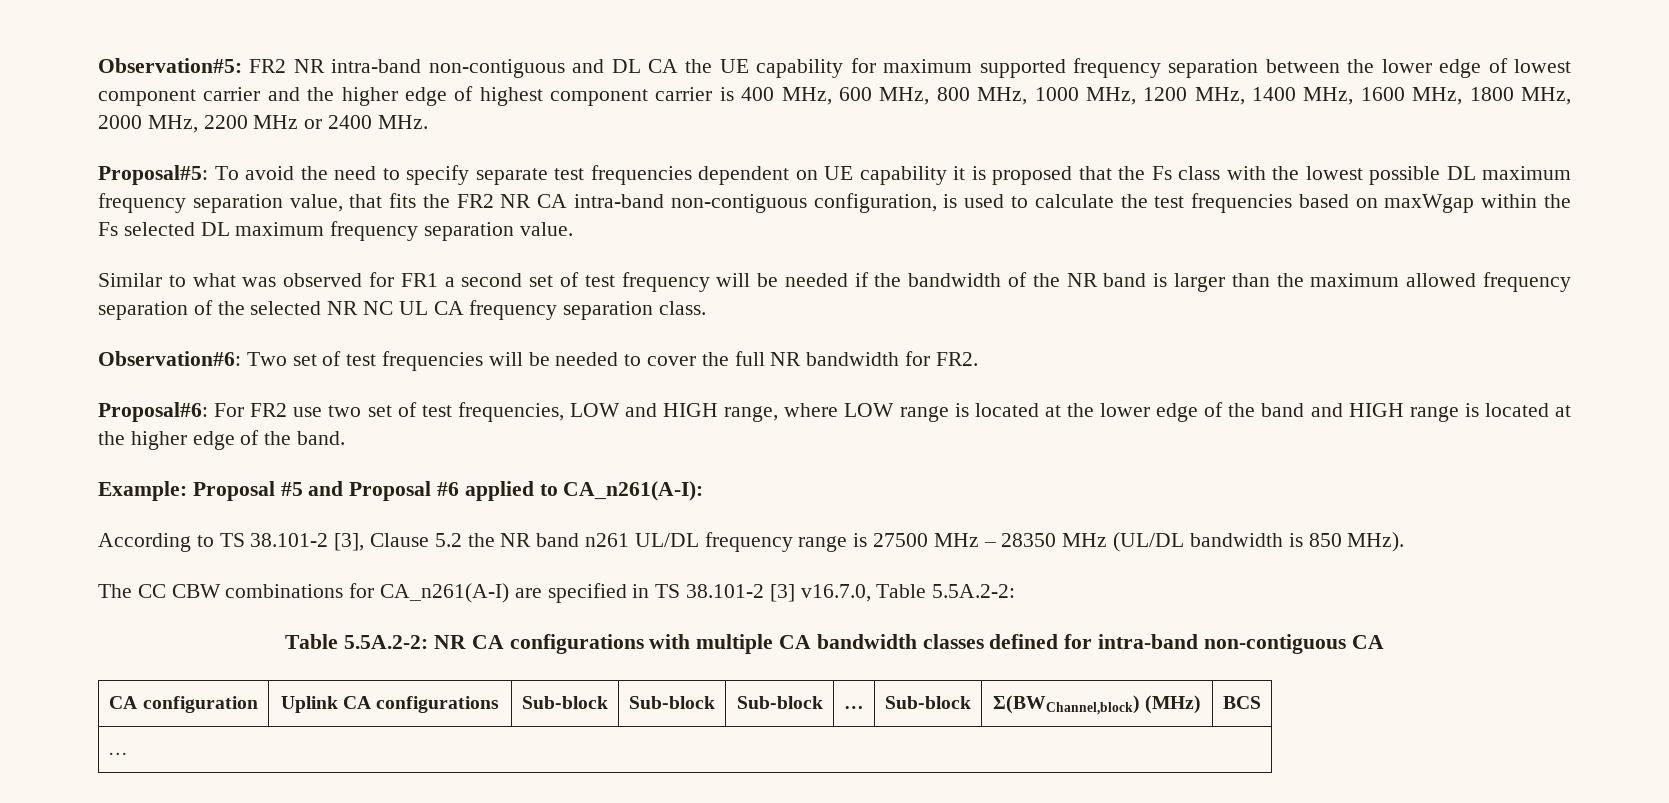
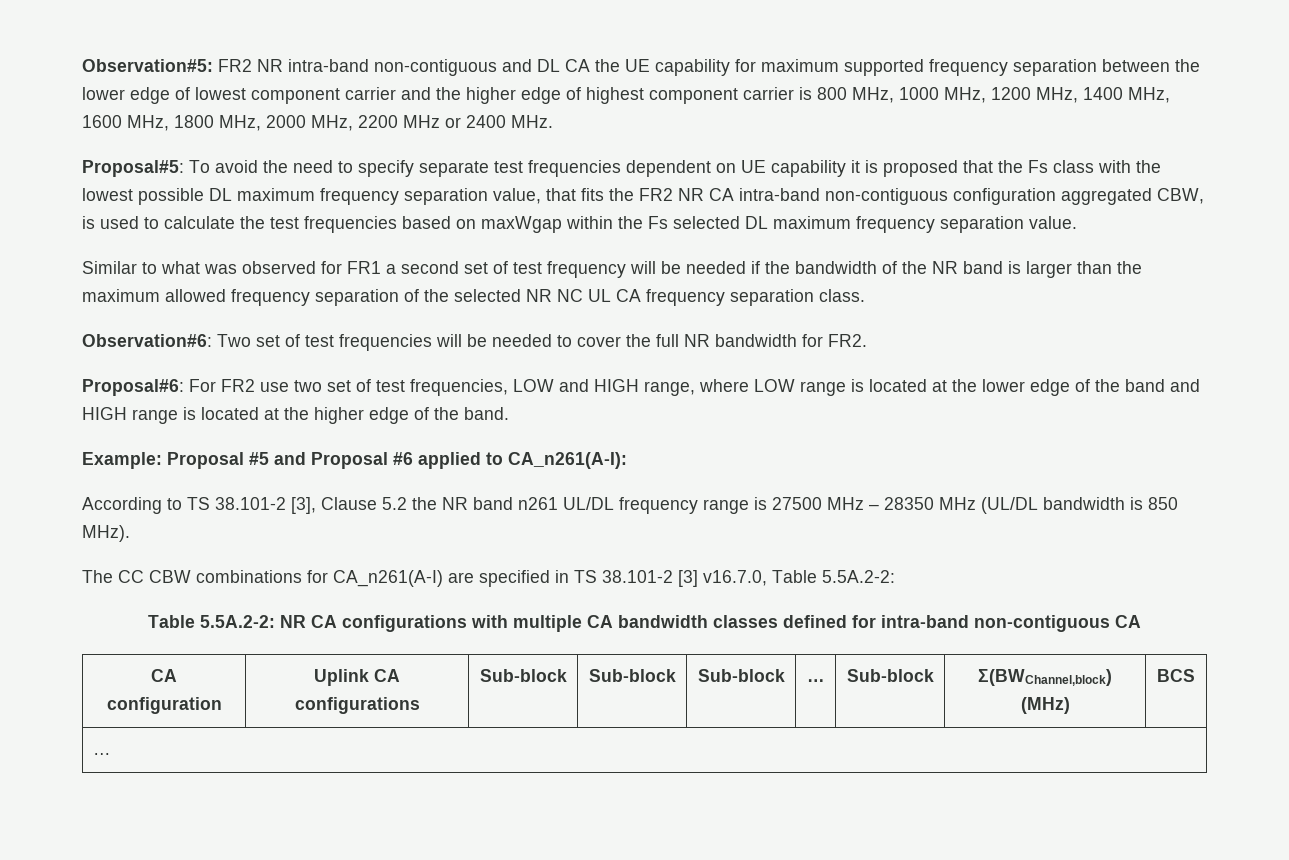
[741,87,930,105] 400 MHz, 600 MHz, -> (812, 93) none
[813,193,937,213] configuration, -> [953,188,1204,205] configuration aggregated CBW,

